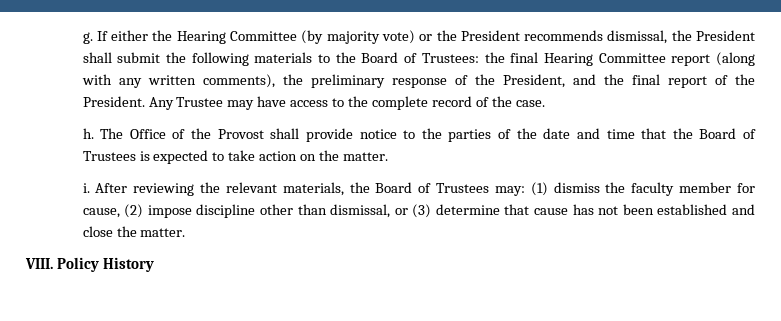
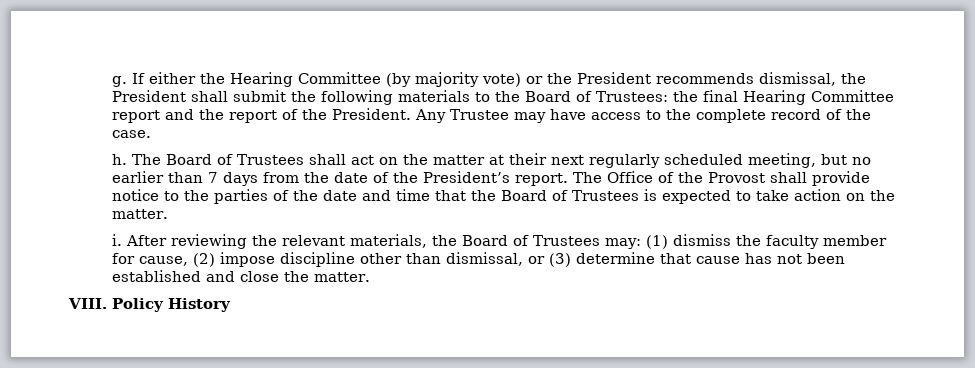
[716,52,756,66] [81,74,565,88] (along with any written comments), the preliminary response of the President, -> (161, 116) none
[631,74,660,85] final -> (225, 114) none
(124, 133) none -> [166,153,872,168] [112,171,603,186] Board of Trustees shall act on the matter at their next regularly scheduled meeting, but no earlier than 7 days from the date of the President’s report. The

